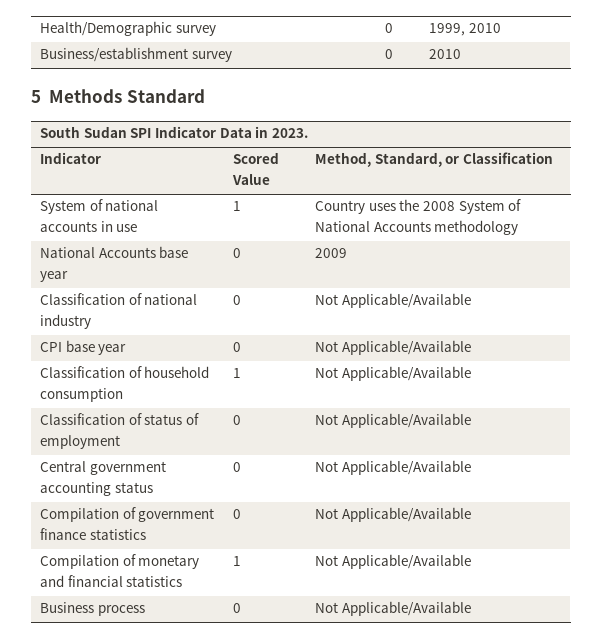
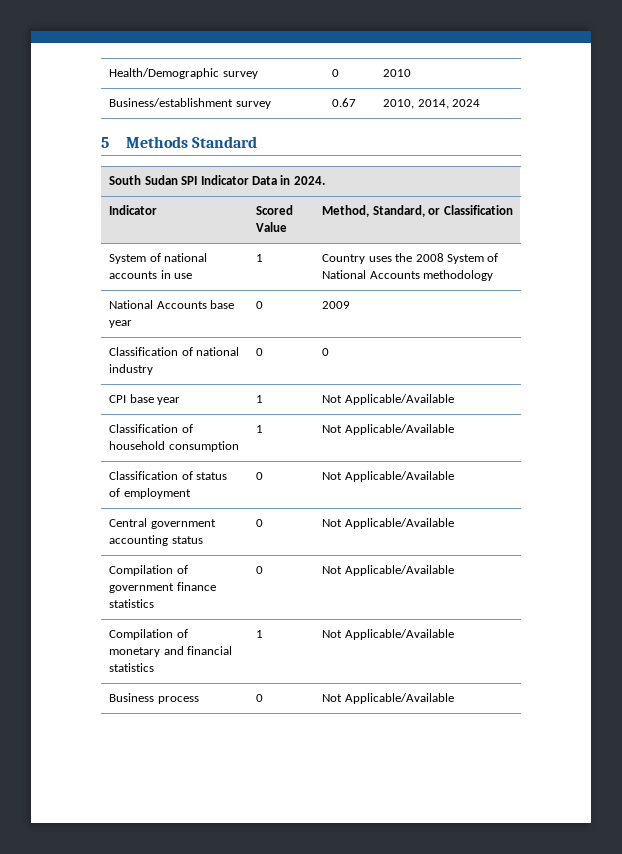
[429,23,466,36] 1999, -> (340, 73) none
[385,49,394,59] [429,49,462,59] 0 | 2010 -> [332,98,357,107] [383,99,481,109] 0.67 | 2010, 2014, 2024
[271,128,308,138] 2023. -> [293,176,325,185] 2024.
[315,293,471,308] Not Applicable/Available -> [322,348,330,356] 0
[233,342,242,352] 0 -> [256,395,264,403] 1

